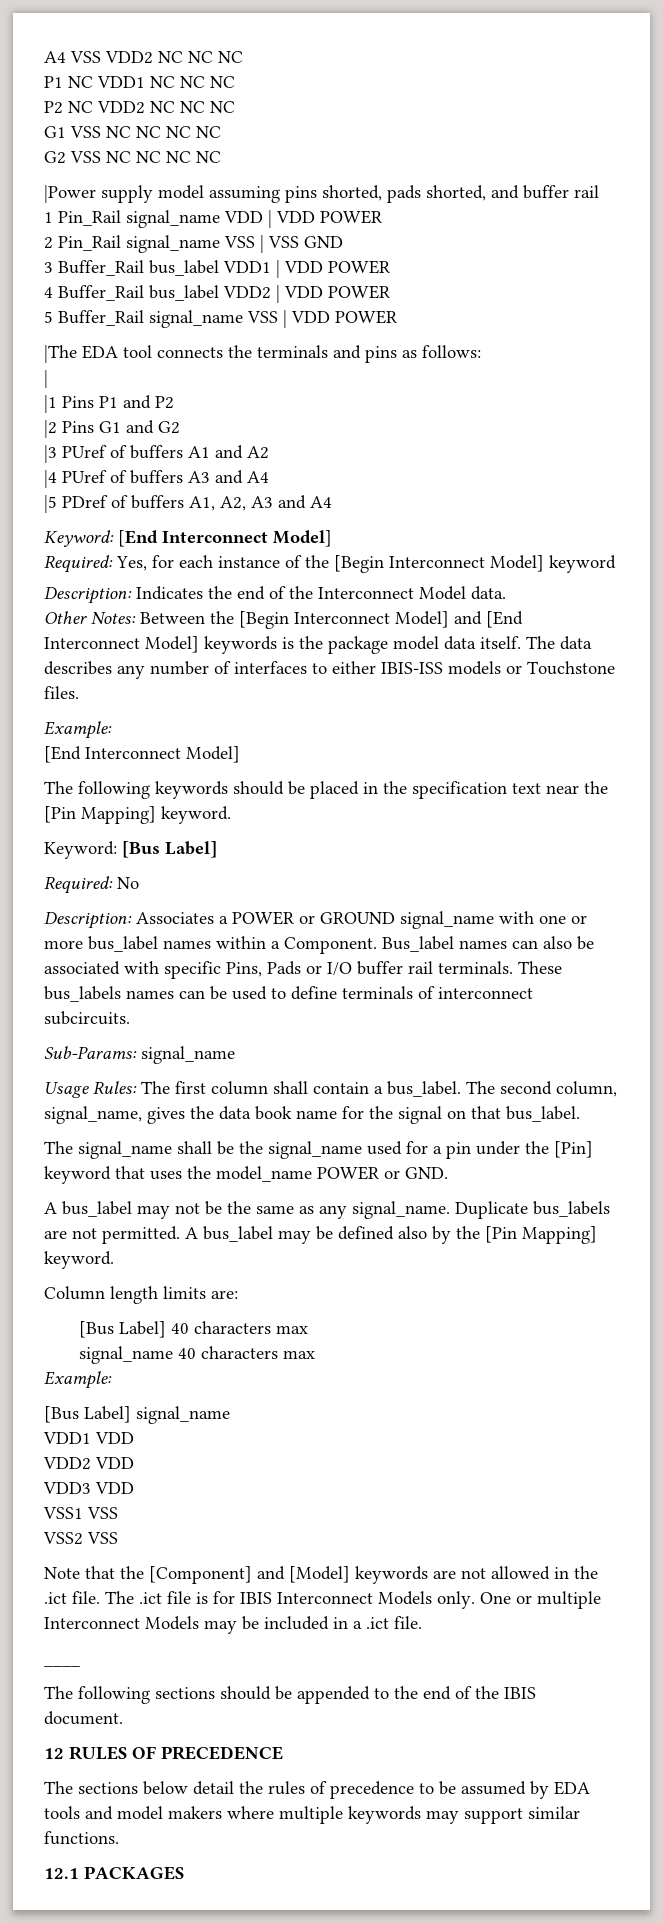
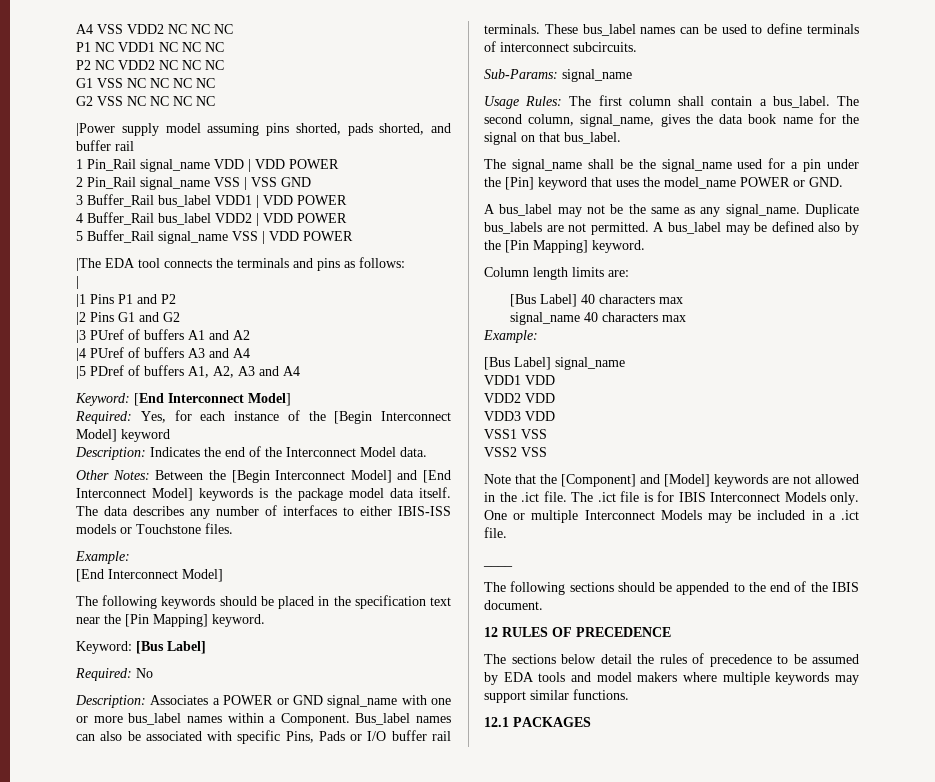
[320,912,395,924] GROUND -> [292,695,323,705] GND
[44,986,121,1002] bus_labels -> [582,24,636,36] bus_label

